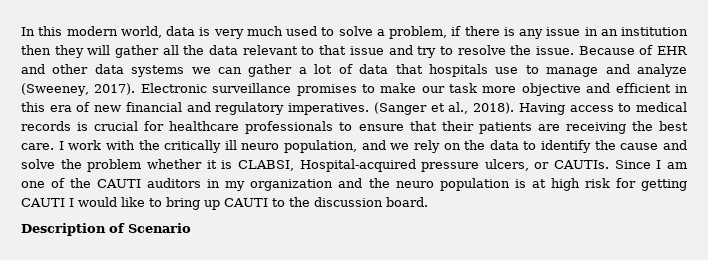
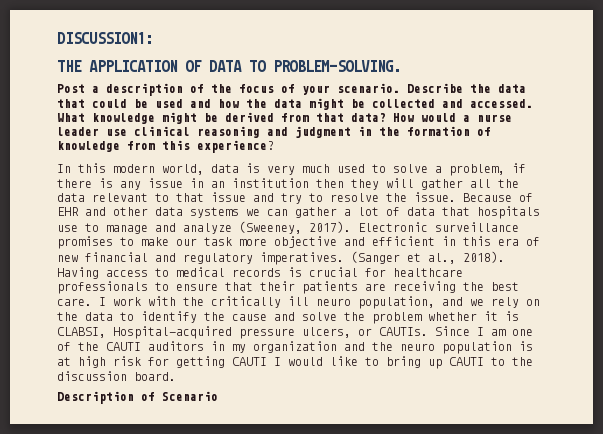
(21, 31) none -> [57,32,153,44] [57,60,401,72] [57,83,526,96] [57,98,533,110] [57,112,512,124] [57,126,491,138] [57,140,274,153] DISCUSSION1: // THE APPLICATION OF DATA TO PROBLEM-SOLVING. // Post a description of the focus of your scenario. Describe the data that could be used and how the data might be collected and accessed. What knowledge might be derived from that data? How would a nurse leader use clinical reasoning and judgment in the formation of knowledge from this experience? //

